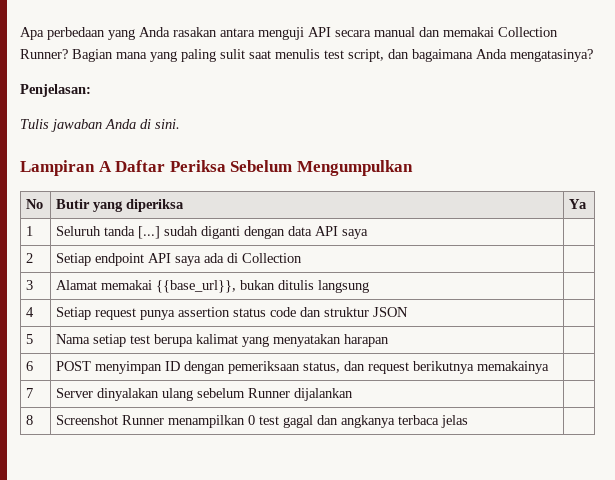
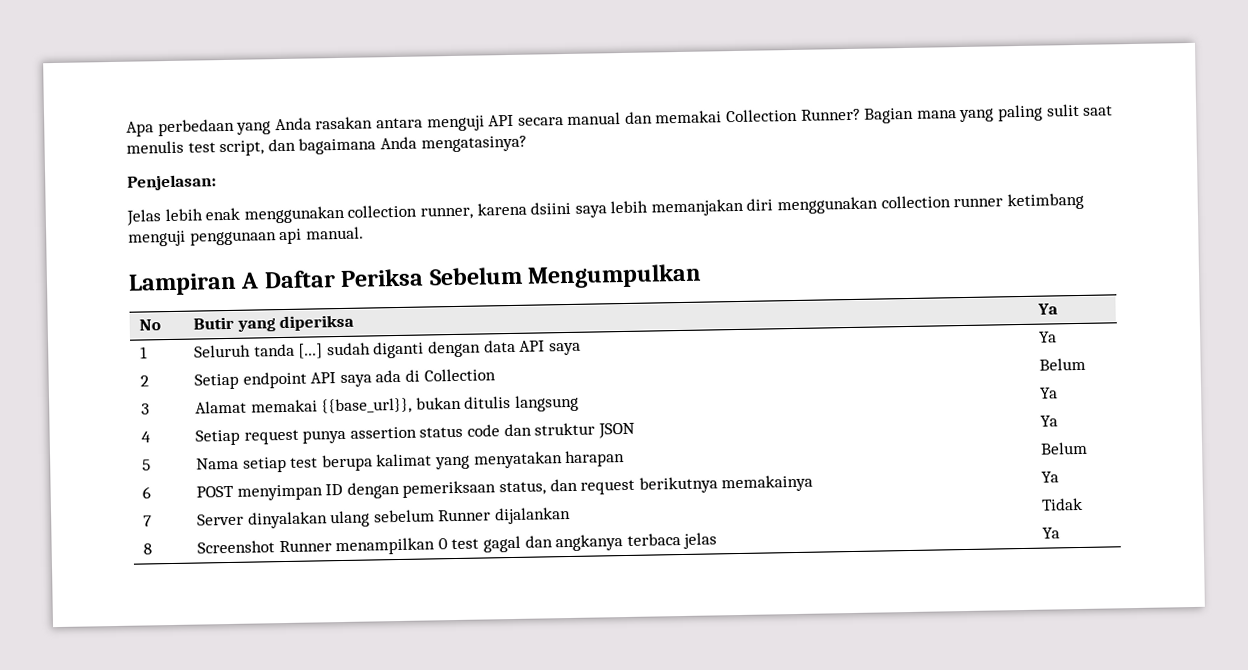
[20,119,180,132] Tulis jawaban Anda di sini. -> [126,192,1084,226] [128,226,364,247] Jelas lebih enak menggunakan collection runner, karena dsiini saya lebih memanjakan diri menggunakan collection runner ketimbang menguji penggunaan api manual.
(369, 234) none -> [1039,331,1058,343] Ya
(303, 258) none -> [1039,357,1087,371] Belum
(370, 286) none -> [1039,387,1059,399] Ya
(409, 312) none -> [1040,415,1059,427] Ya
(390, 340) none -> [1040,441,1089,455] Belum
(550, 367) none -> [1041,471,1060,483] Ya
(354, 394) none -> [1041,497,1084,511] Tidak
(469, 421) none -> [1042,527,1061,539] Ya

